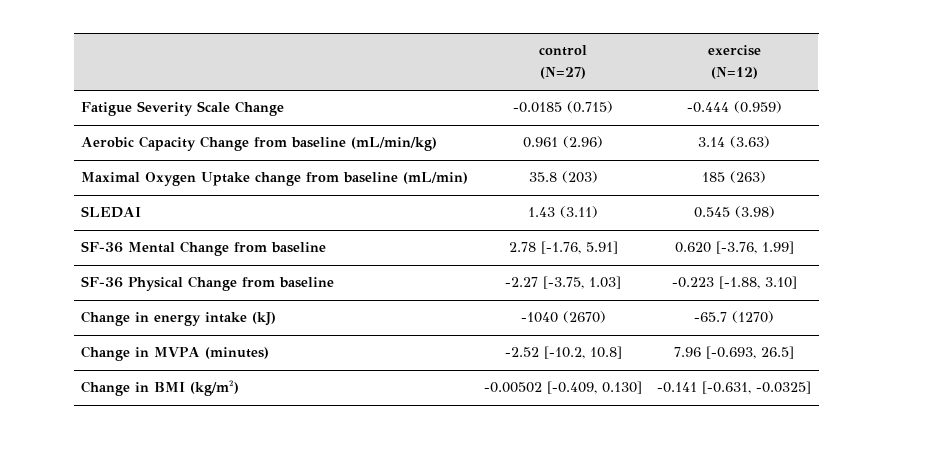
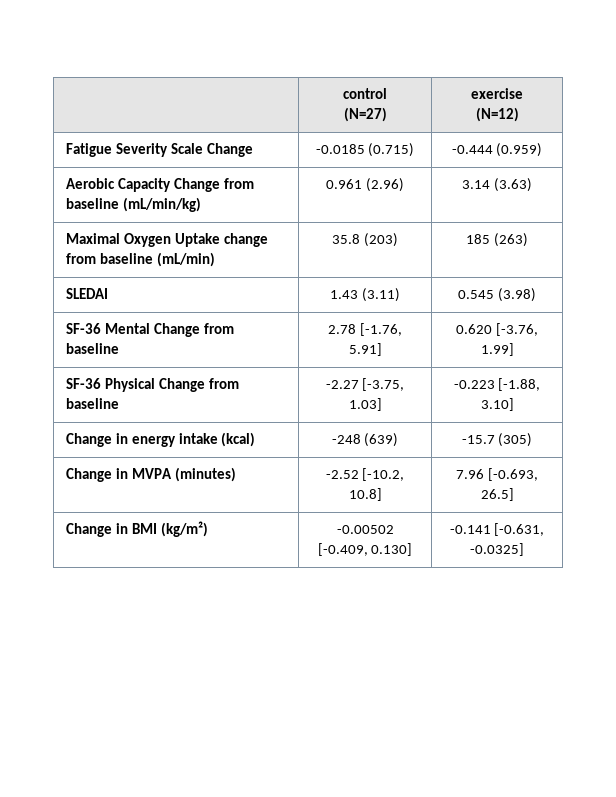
[251,312,276,326] [520,311,606,323] [694,311,774,323] (kJ) | -1040 (2670) | -65.7 (1270) -> [221,432,256,447] [331,433,399,447] [461,433,533,447] (kcal) | -248 (639) | -15.7 (305)

